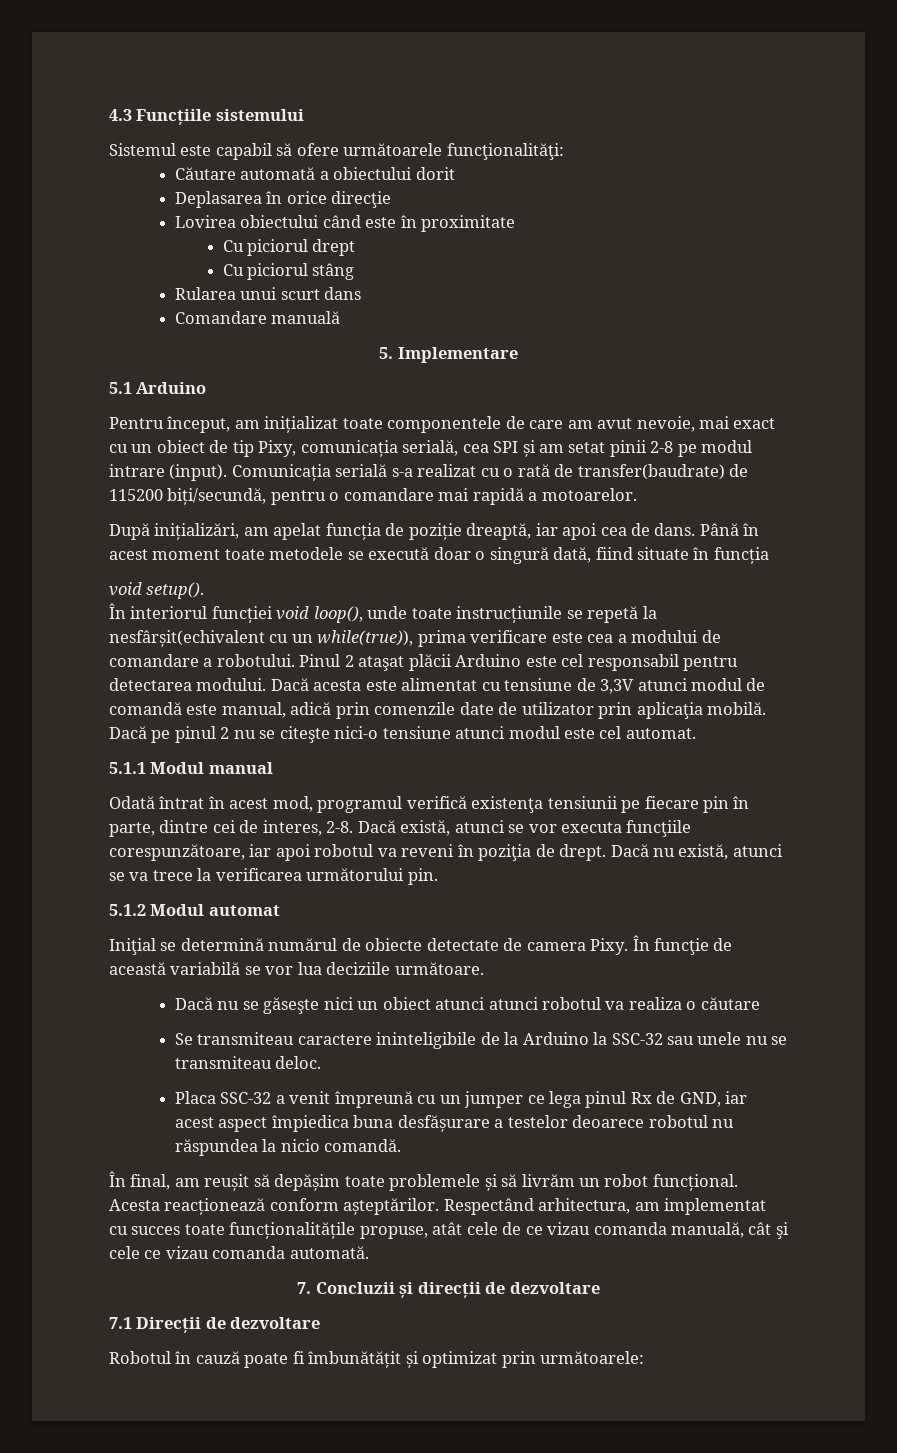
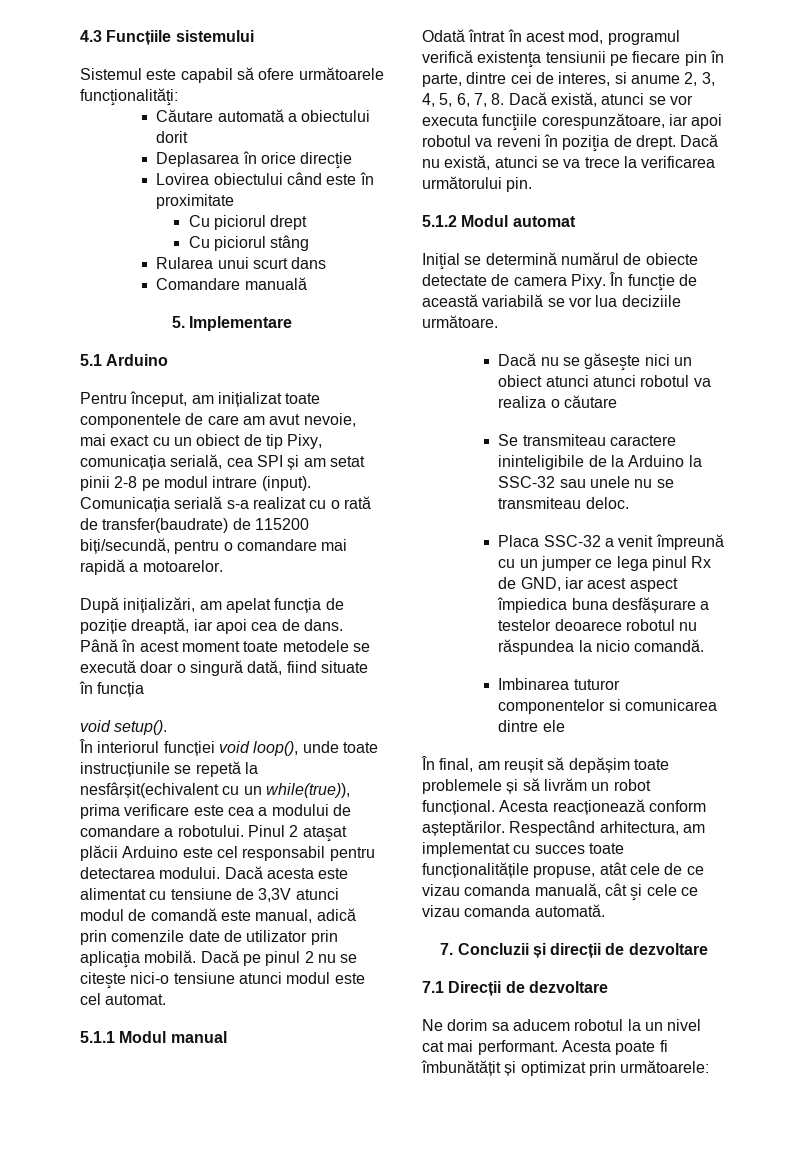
[326,821,354,833] 2-8. -> [614,72,715,86] [422,93,505,107] si anume 2, 3, 4, 5, 6, 7, 8.
(402, 1145) none -> [498,678,620,690] [498,699,717,714] [498,720,565,732] // Imbinarea tuturor componentelor si comunicarea dintre ele
[109,1351,240,1364] Robotul în cauză -> [422,1019,702,1031] [422,1040,611,1055] Ne dorim sa aducem robotul la un nivel cat mai performant. Acesta

